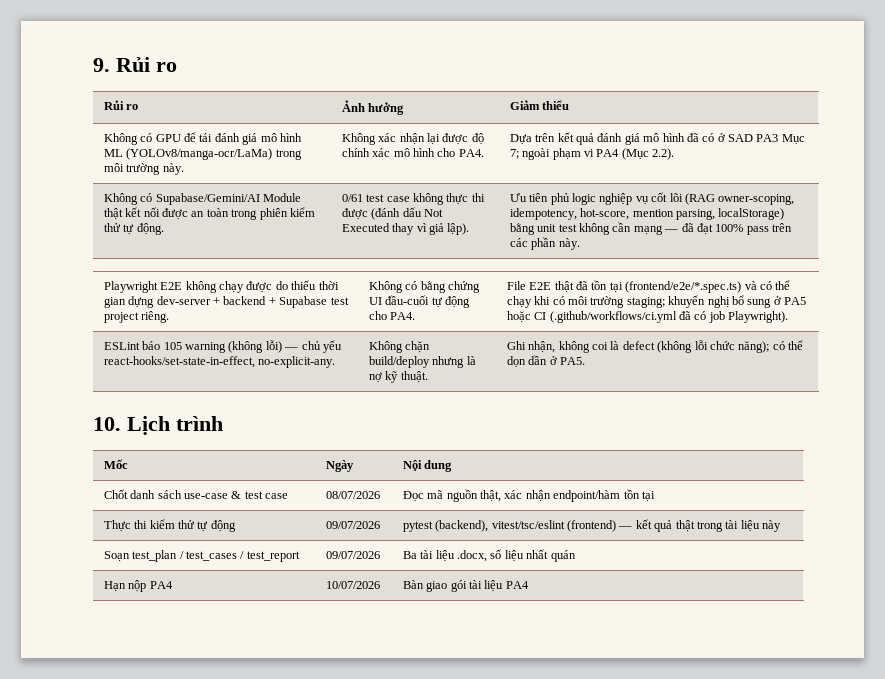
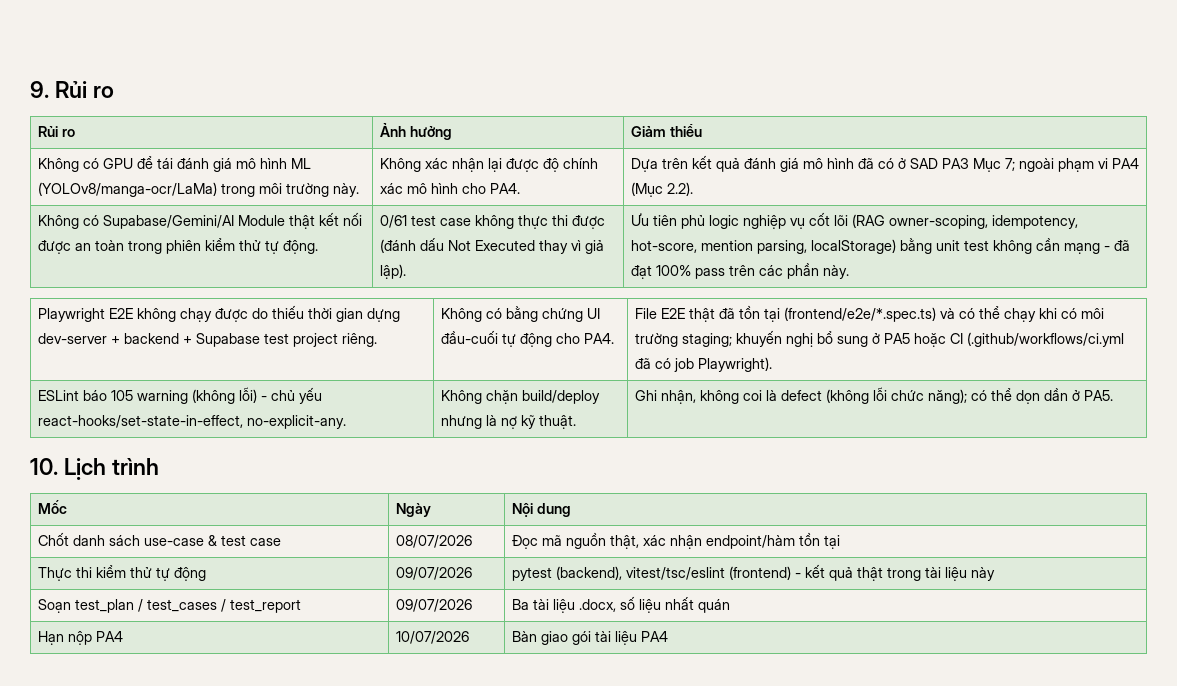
[664,229,679,232] — -> [1103,246,1110,251] -
[284,347,299,350] — -> [260,396,267,401] -
[618,526,633,529] — -> [794,573,801,578] -

